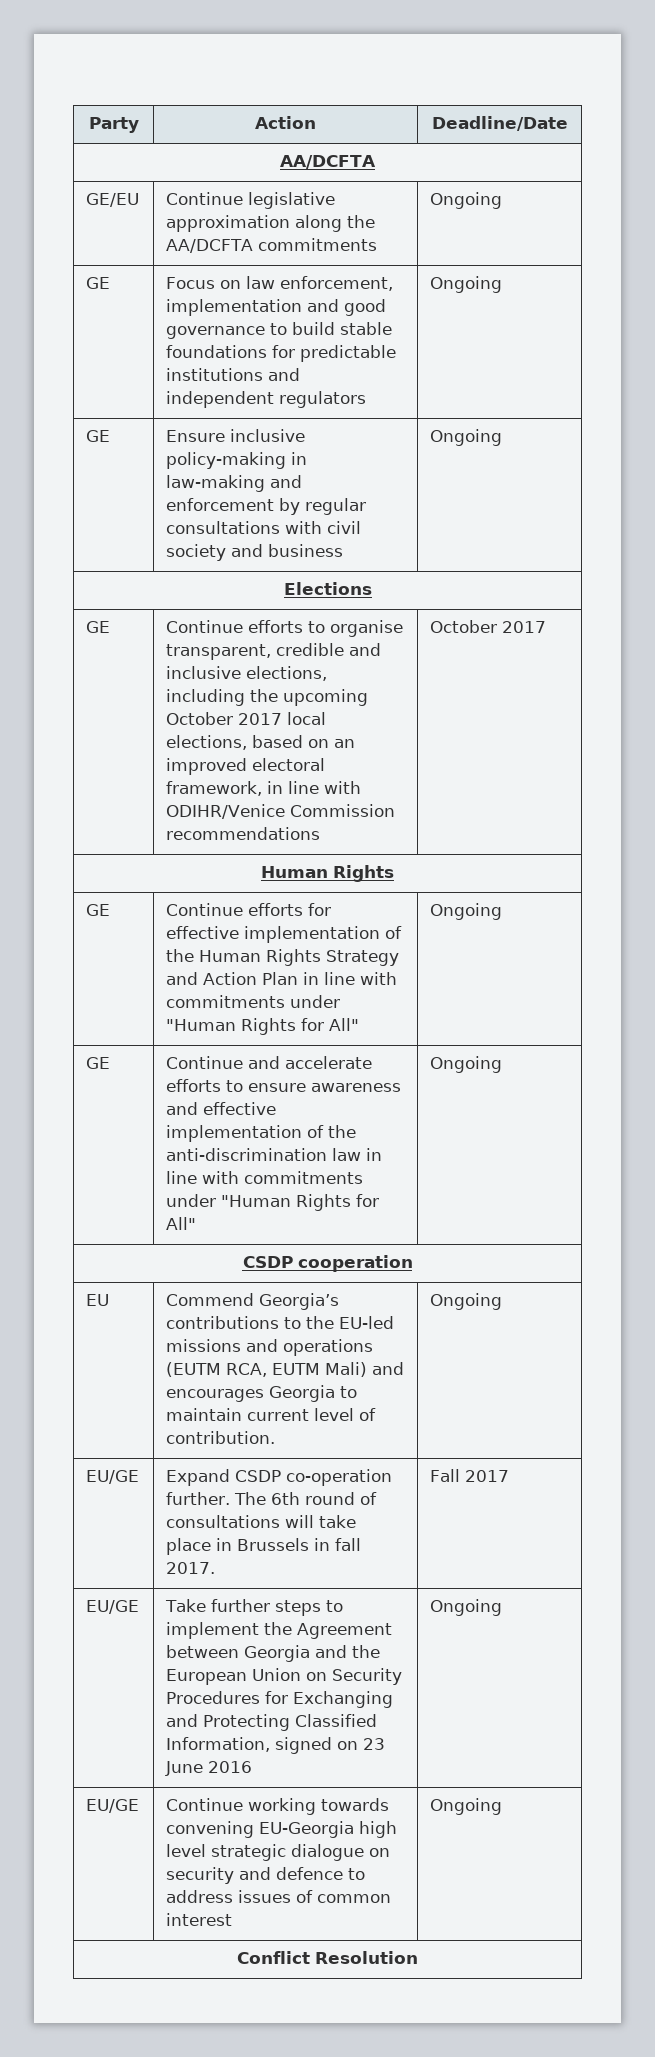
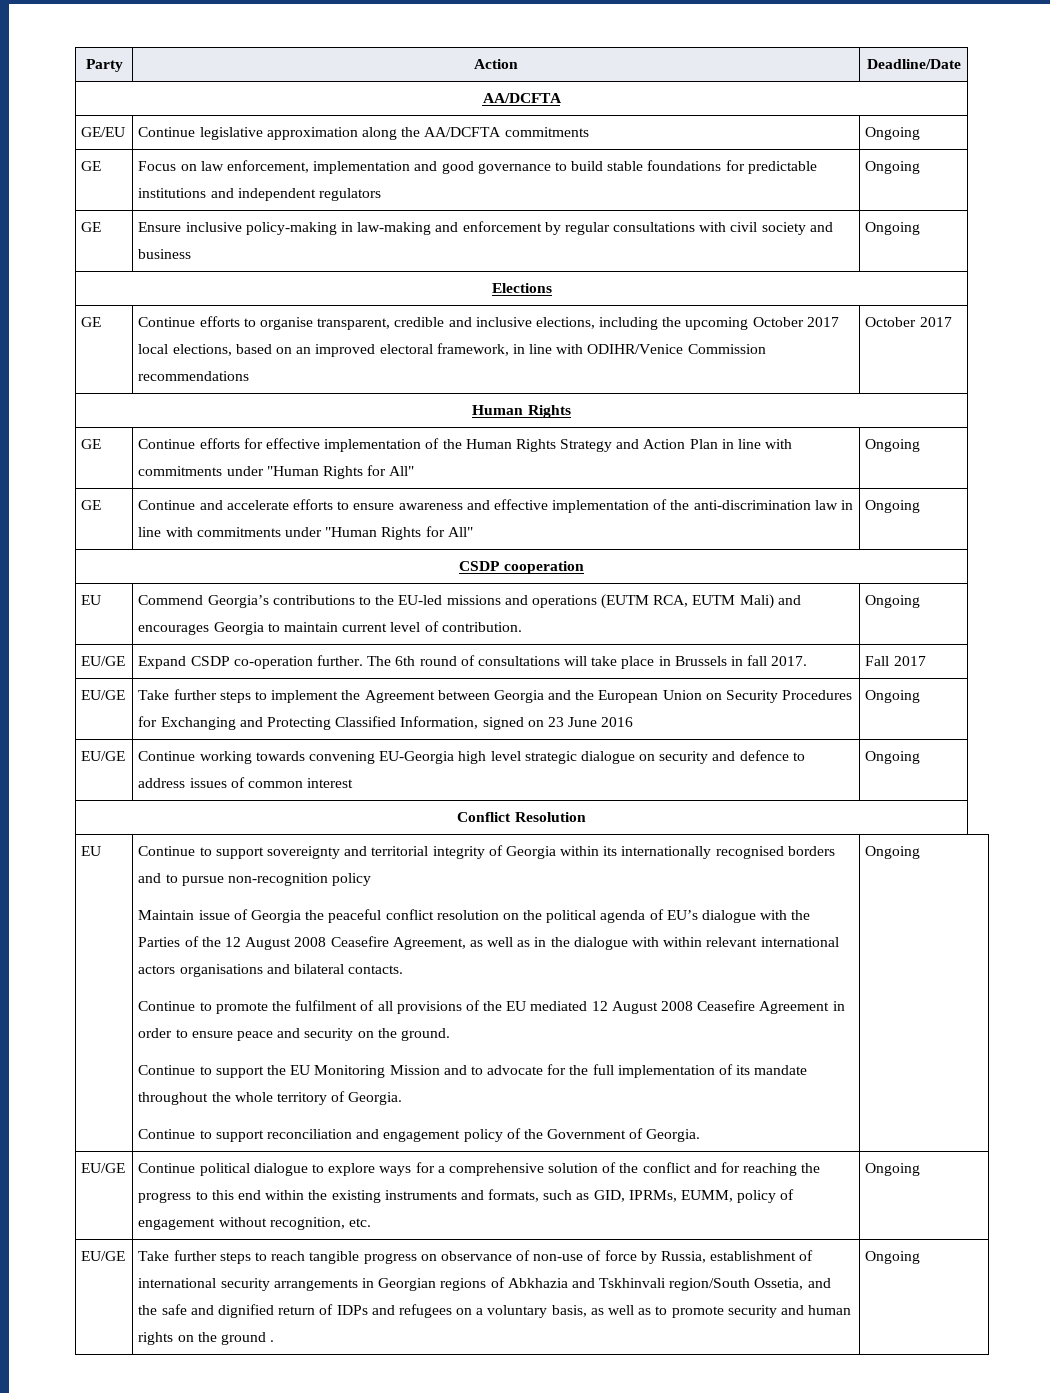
(418, 1957) none -> [81,846,102,856] [138,845,835,859] [138,873,372,886] [138,909,811,923] [138,936,839,950] [138,964,404,977] [138,1000,845,1014] [138,1028,450,1041] [138,1064,808,1078] [138,1091,403,1105] [138,1128,701,1142] [865,846,921,859] [81,1163,126,1173] [138,1162,821,1176] [138,1189,795,1203] [138,1217,372,1230] [865,1163,921,1176] [81,1251,126,1261] [138,1250,814,1264] [138,1277,831,1291] [138,1304,852,1318] [138,1332,275,1345] [865,1251,921,1264] // EU | Continue to support sovereignty and territorial integrity of Georgia within its internationally recognised borders and to pursue non-recognition policy // Maintain issue of Georgia the peaceful conflict resolution on the political agenda of EU’s dialogue with the Parties of the 12 August 2008 Ceasefire Agreement, as well as in the dialogue with within relevant international actors organisations and bilateral contacts. // Continue to promote the fulfilment of all provisions of the EU mediated 12 August 2008 Ceasefire Agreement in order to ensure peace and security on the ground. // Continue to support the EU Monitoring Mission and to advocate for the full implementation of its mandate throughout the whole territory of Georgia. // Continue to support reconciliation and engagement policy of the Government of Georgia. | Ongoing // EU/GE | Continue political dialogue to explore ways for a comprehensive solution of the conflict and for reaching the progress to this end within the existing instruments and formats, such as GID, IPRMs, EUMM, policy of engagement without recognition, etc. | Ongoing // EU/GE | Take further steps to reach tangible progress on observance of non-use of force by Russia, establishment of international security arrangements in Georgian regions of Abkhazia and Tskhinvali region/South Ossetia, and the safe and dignified return of IDPs and refugees on a voluntary basis, as well as to promote security and human rights on the ground . | Ongoing

